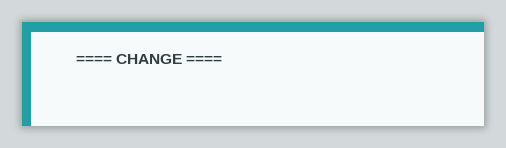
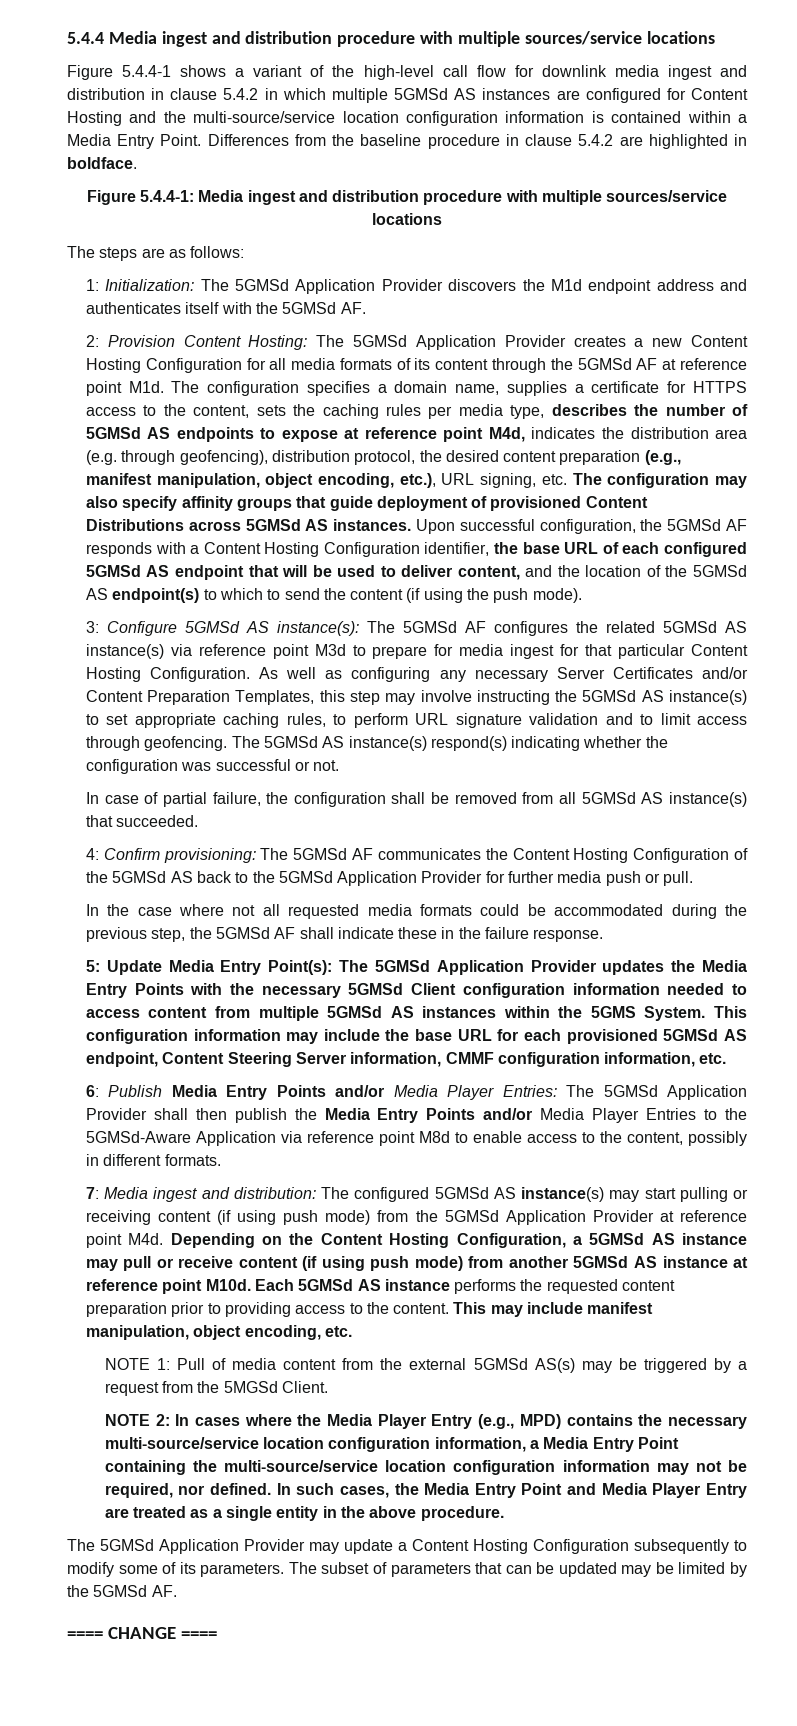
(76, 60) none -> [67,31,715,47] [67,65,747,80] [67,88,748,103] [67,111,747,126] [67,134,748,149] [67,157,137,169] [86,190,728,205] [372,213,442,225] [67,246,245,261] [85,279,747,294] [85,302,366,314] [85,335,748,350] [85,358,747,373] [85,381,747,396] [85,404,748,419] [85,427,747,442] [85,450,681,465] [85,473,748,488] [85,496,648,511] [85,519,748,534] [85,542,748,557] [85,565,747,580] [85,588,582,603] [85,621,747,636] [85,644,748,659] [85,667,748,682] [85,690,747,705] [85,713,747,728] [85,736,668,751] [85,759,340,774] [85,792,747,807] [85,815,199,827] [85,848,748,863] [85,871,694,886] [85,904,747,919] [85,927,604,942] [85,960,747,975] [85,983,748,998] [85,1006,748,1021] [85,1029,747,1044] [85,1052,727,1067] [85,1085,747,1100] [85,1108,747,1123] [85,1131,747,1146] [85,1154,221,1166] [85,1187,749,1202] [85,1210,748,1225] [85,1233,747,1248] [85,1256,748,1271] [85,1279,676,1294] [85,1302,654,1317] [85,1325,352,1340] [104,1358,748,1373] [104,1381,329,1396] [104,1414,748,1429] [104,1437,680,1452] [104,1460,748,1475] [104,1483,747,1498] [104,1506,504,1521] [67,1539,747,1554] [67,1562,747,1577] [67,1585,177,1597] 5.4.4 Media ingest and distribution procedure with multiple sources/service locations // Figure 5.4.4-1 shows a variant of the high-level call flow for downlink media ingest and distribution in clause 5.4.2 in which multiple 5GMSd AS instances are configured for Content Hosting and the multi-source/service location configuration information is contained within a Media Entry Point. Differences from the baseline procedure in clause 5.4.2 are highlighted in boldface. // Figure 5.4.4-1: Media ingest and distribution procedure with multiple sources/service locations // The steps are as follows: // 1: Initialization: The 5GMSd Application Provider discovers the M1d endpoint address and authenticates itself with the 5GMSd AF. // 2: Provision Content Hosting: The 5GMSd Application Provider creates a new Content Hosting Configuration for all media formats of its content through the 5GMSd AF at reference point M1d. The configuration specifies a domain name, supplies a certificate for HTTPS access to the content, sets the caching rules per media type, describes the number of 5GMSd AS endpoints to expose at reference point M4d, indicates the distribution area (e.g. through geofencing), distribution protocol, the desired content preparation (e.g., manifest manipulation, object encoding, etc.), URL signing, etc. The configuration may also specify affinity groups that guide deployment of provisioned Content Distributions across 5GMSd AS instances. Upon successful configuration, the 5GMSd AF responds with a Content Hosting Configuration identifier, the base URL of each configured 5GMSd AS endpoint that will be used to deliver content, and the location of the 5GMSd AS endpoint(s) to which to send the content (if using the push mode). // 3: Configure 5GMSd AS instance(s): The 5GMSd AF configures the related 5GMSd AS instance(s) via reference point M3d to prepare for media ingest for that particular Content Hosting Configuration. As well as configuring any necessary Server Certificates and/or Content Preparation Templates, this step may involve instructing the 5GMSd AS instance(s) to set appropriate caching rules, to perform URL signature validation and to limit access through geofencing. The 5GMSd AS instance(s) respond(s) indicating whether the configuration was successful or not. // In case of partial failure, the configuration shall be removed from all 5GMSd AS instance(s) that succeeded. // 4: Confirm provisioning: The 5GMSd AF communicates the Content Hosting Configuration of the 5GMSd AS back to the 5GMSd Application Provider for further media push or pull. // In the case where not all requested media formats could be accommodated during the previous step, the 5GMSd AF shall indicate these in the failure response. // 5: Update Media Entry Point(s): The 5GMSd Application Provider updates the Media Entry Points with the necessary 5GMSd Client configuration information needed to access content from multiple 5GMSd AS instances within the 5GMS System. This configuration information may include the base URL for each provisioned 5GMSd AS endpoint, Content Steering Server information, CMMF configuration information, etc. // 6: Publish Media Entry Points and/or Media Player Entries: The 5GMSd Application Provider shall then publish the Media Entry Points and/or Media Player Entries to the 5GMSd-Aware Application via reference point M8d to enable access to the content, possibly in different formats. // 7: Media ingest and distribution: The configured 5GMSd AS instance(s) may start pulling or receiving content (if using push mode) from the 5GMSd Application Provider at reference point M4d. Depending on the Content Hosting Configuration, a 5GMSd AS instance may pull or receive content (if using push mode) from another 5GMSd AS instance at reference point M10d. Each 5GMSd AS instance performs the requested content preparation prior to providing access to the content. This may include manifest manipulation, object encoding, etc. // NOTE 1: Pull of media content from the external 5GMSd AS(s) may be triggered by a request from the 5MGSd Client. // NOTE 2: In cases where the Media Player Entry (e.g., MPD) contains the necessary multi-source/service location configuration information, a Media Entry Point containing the multi-source/service location configuration information may not be required, nor defined. In such cases, the Media Entry Point and Media Player Entry are treated as a single entity in the above procedure. // The 5GMSd Application Provider may update a Content Hosting Configuration subsequently to modify some of its parameters. The subset of parameters that can be updated may be limited by the 5GMSd AF. //

